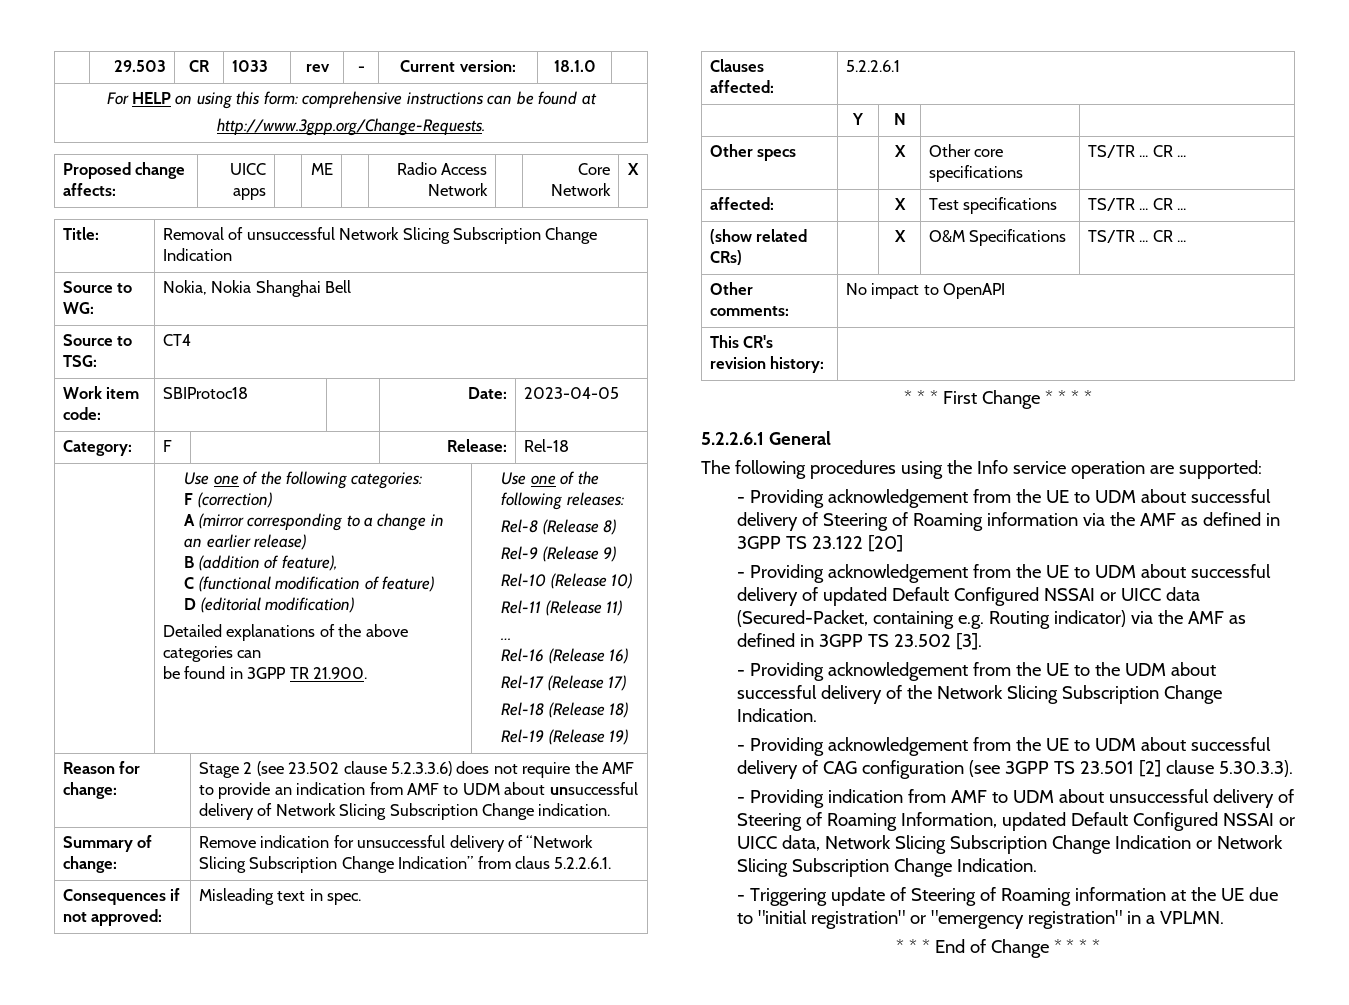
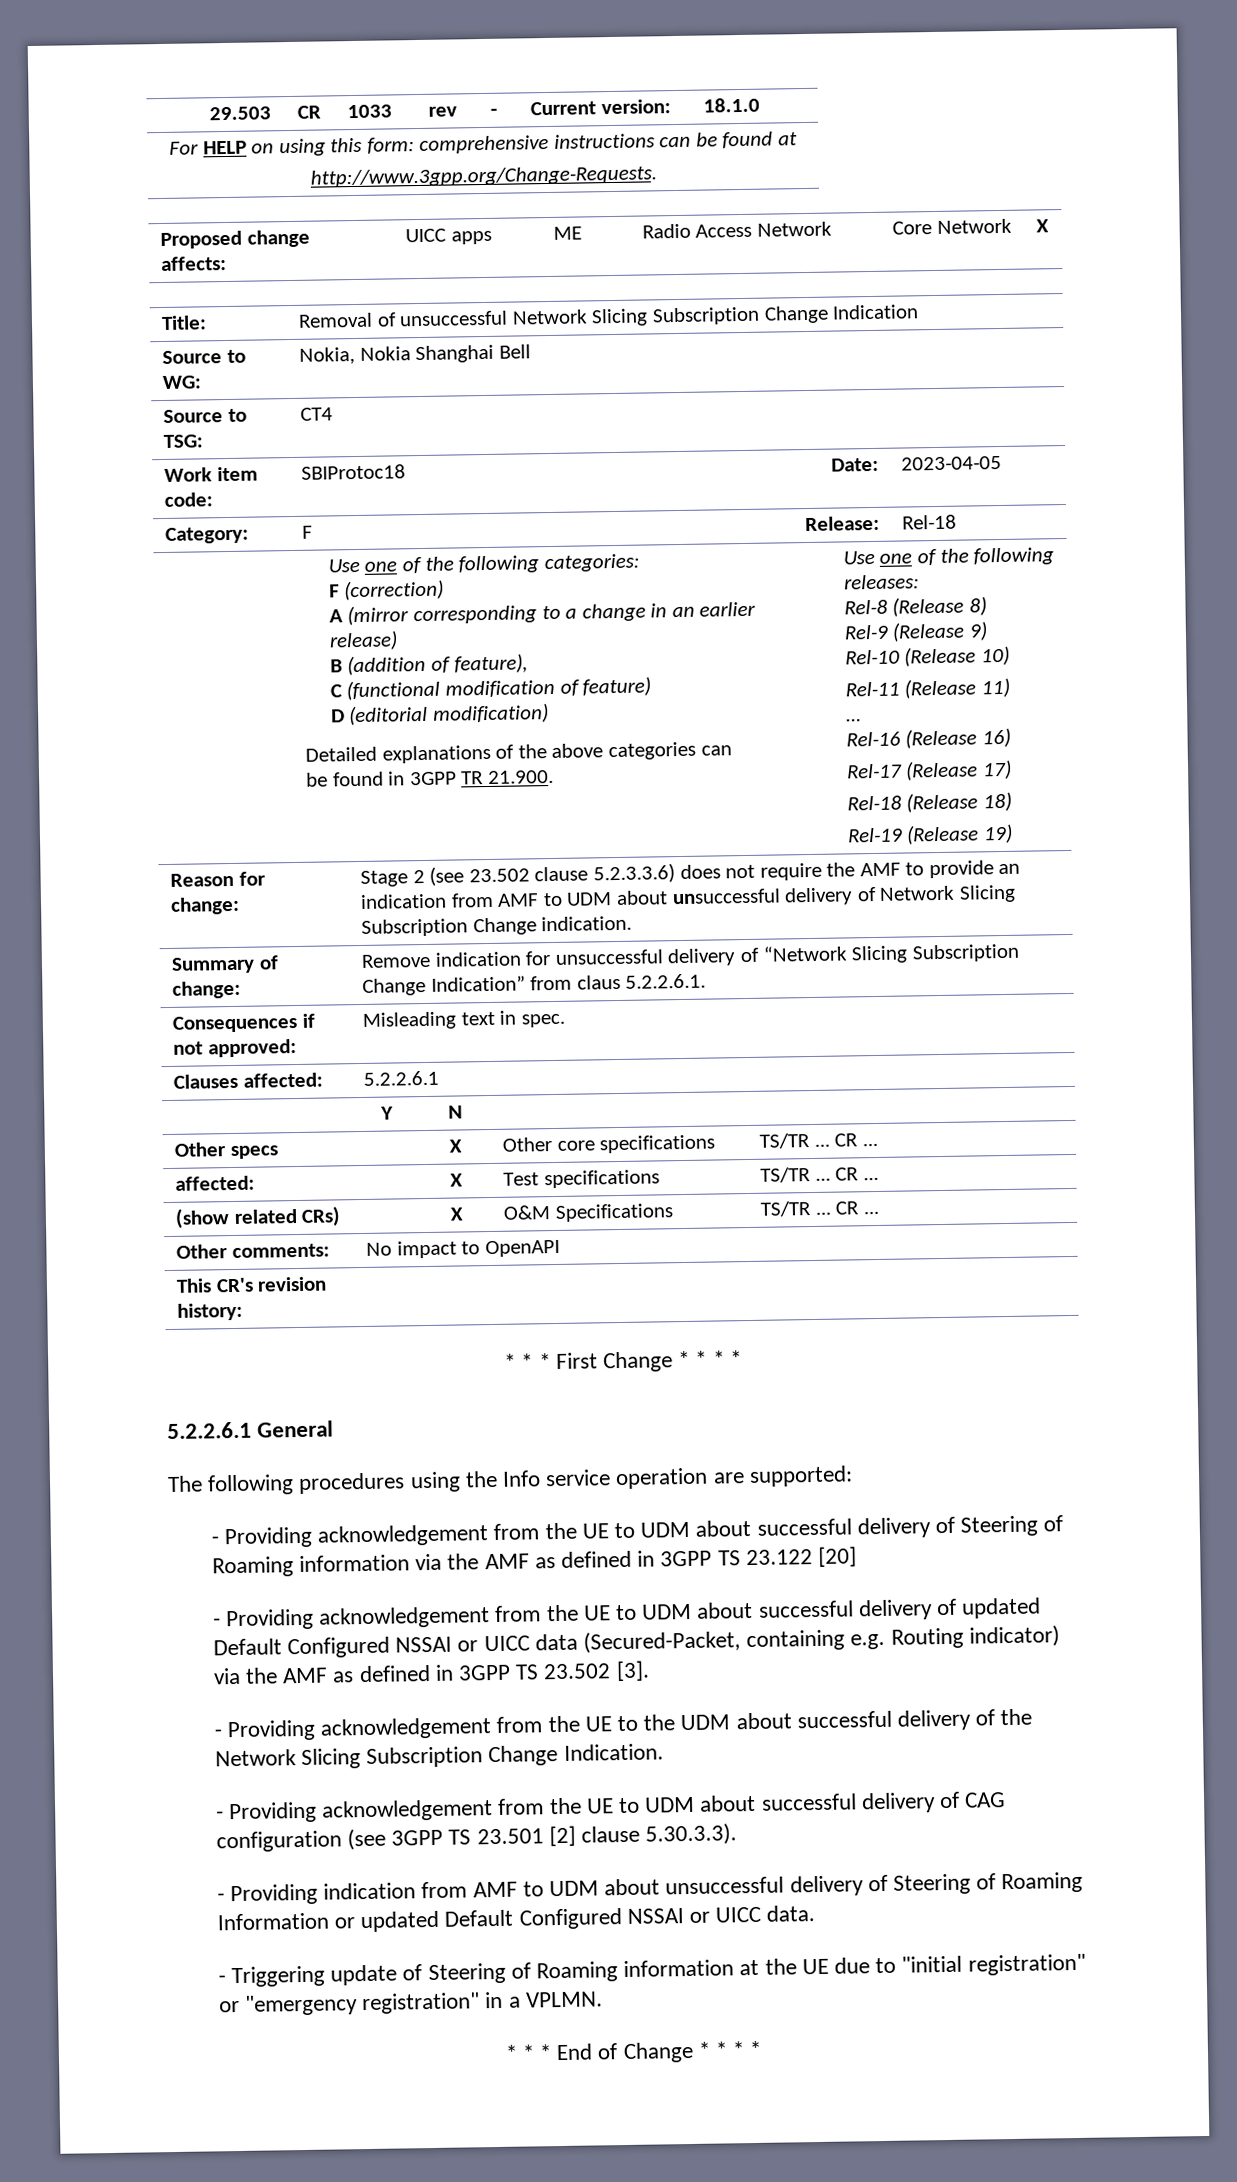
[900,812,1295,831] [736,835,1283,854] [736,858,1037,877] Information, updated Default Configured NSSAI or UICC data, Network Slicing Subscription Change Indication or Network Slicing Subscription Change Indication. -> [216,1905,816,1933] Information or updated Default Configured NSSAI or UICC data.

